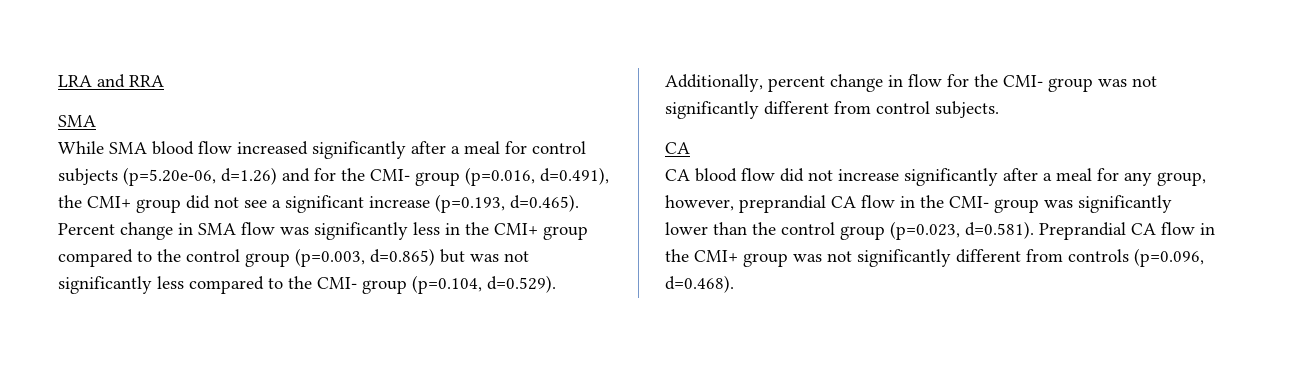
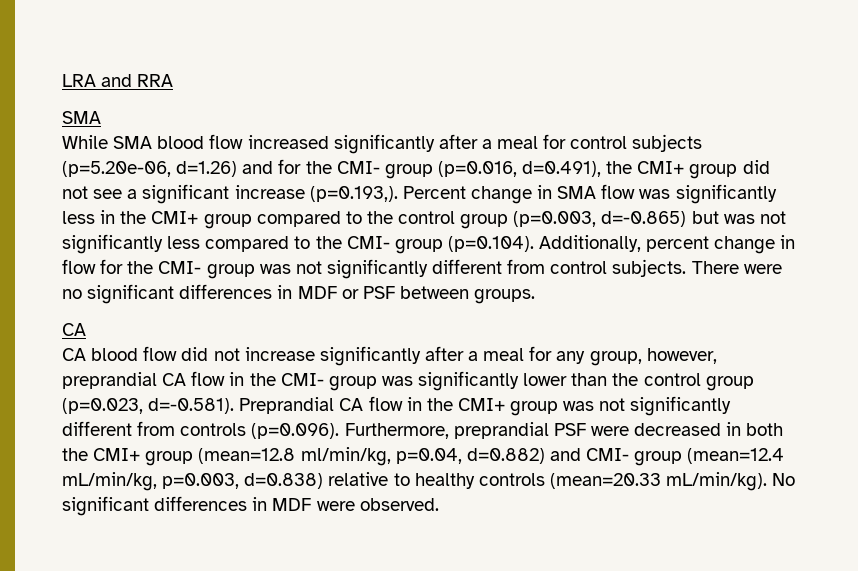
[435,194,579,213] (p=0.193, d=0.465). -> [309,186,398,202] (p=0.193,).
[370,248,435,266] d=0.865) -> [601,211,687,227] d=-0.865)
[412,275,556,294] (p=0.104, d=0.529). -> [447,236,534,252] (p=0.104).
(999, 109) none -> [691,261,782,274] [62,284,536,304] There were no significant differences in MDF or PSF between groups.
[965,221,1034,239] d=0.581). -> [148,398,235,414] d=-0.581).
[1134,248,1204,267] [665,275,734,293] (p=0.096, d=0.468). -> [251,422,784,439] [62,447,785,466] [62,472,796,491] [62,496,439,516] (p=0.096). Furthermore, preprandial PSF were decreased in both the CMI+ group (mean=12.8 ml/min/kg, p=0.04, d=0.882) and CMI- group (mean=12.4 mL/min/kg, p=0.003, d=0.838) relative to healthy controls (mean=20.33 mL/min/kg). No significant differences in MDF were observed.

